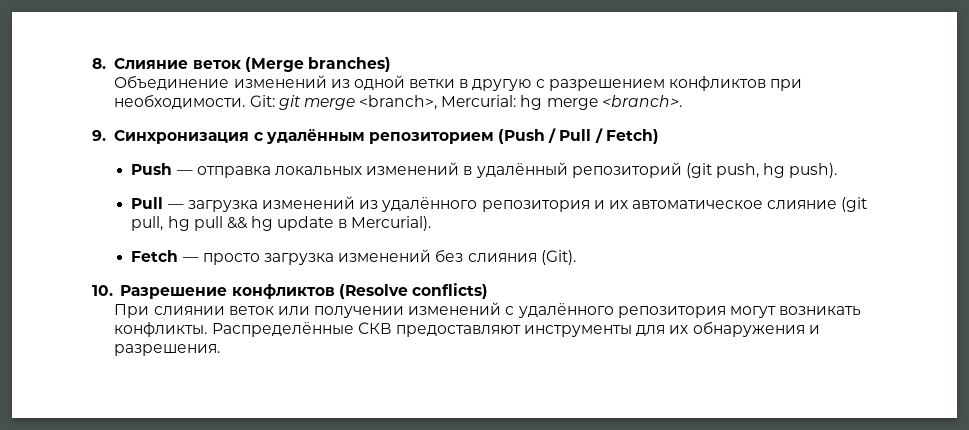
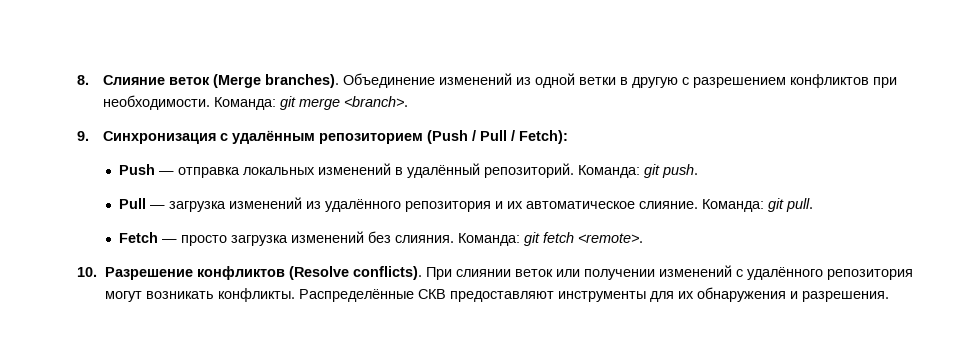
[307,57,391,72] branches) // -> [264,74,339,88] branches).
[249,95,275,107] Git: -> [213,97,276,110] Команда:
[359,95,598,110] <branch>, Mercurial: hg merge -> (340, 104) none
[605,129,659,144] Fetch) -> [518,130,568,144] Fetch):
[571,162,838,178] репозиторий (git push, hg push). -> [483,163,698,178] репозиторий. Команда: git push.
[767,197,868,212] [131,216,431,231] слияние (git pull, hg pull && hg update в Mercurial). -> [638,198,813,212] слияние. Команда: git pull.
[467,250,576,265] слияния (Git). -> [394,232,643,246] слияния. Команда: git fetch <remote>.
[411,283,488,299] conflicts) // -> [352,266,422,280] conflicts).

